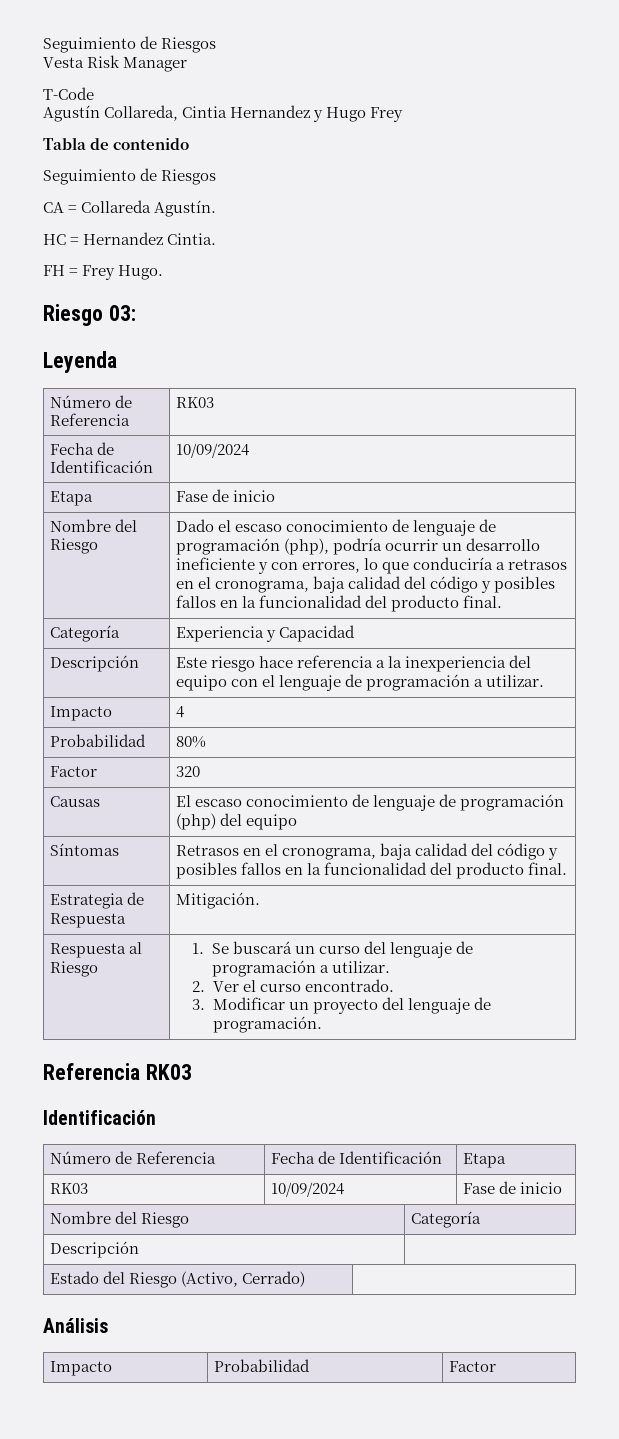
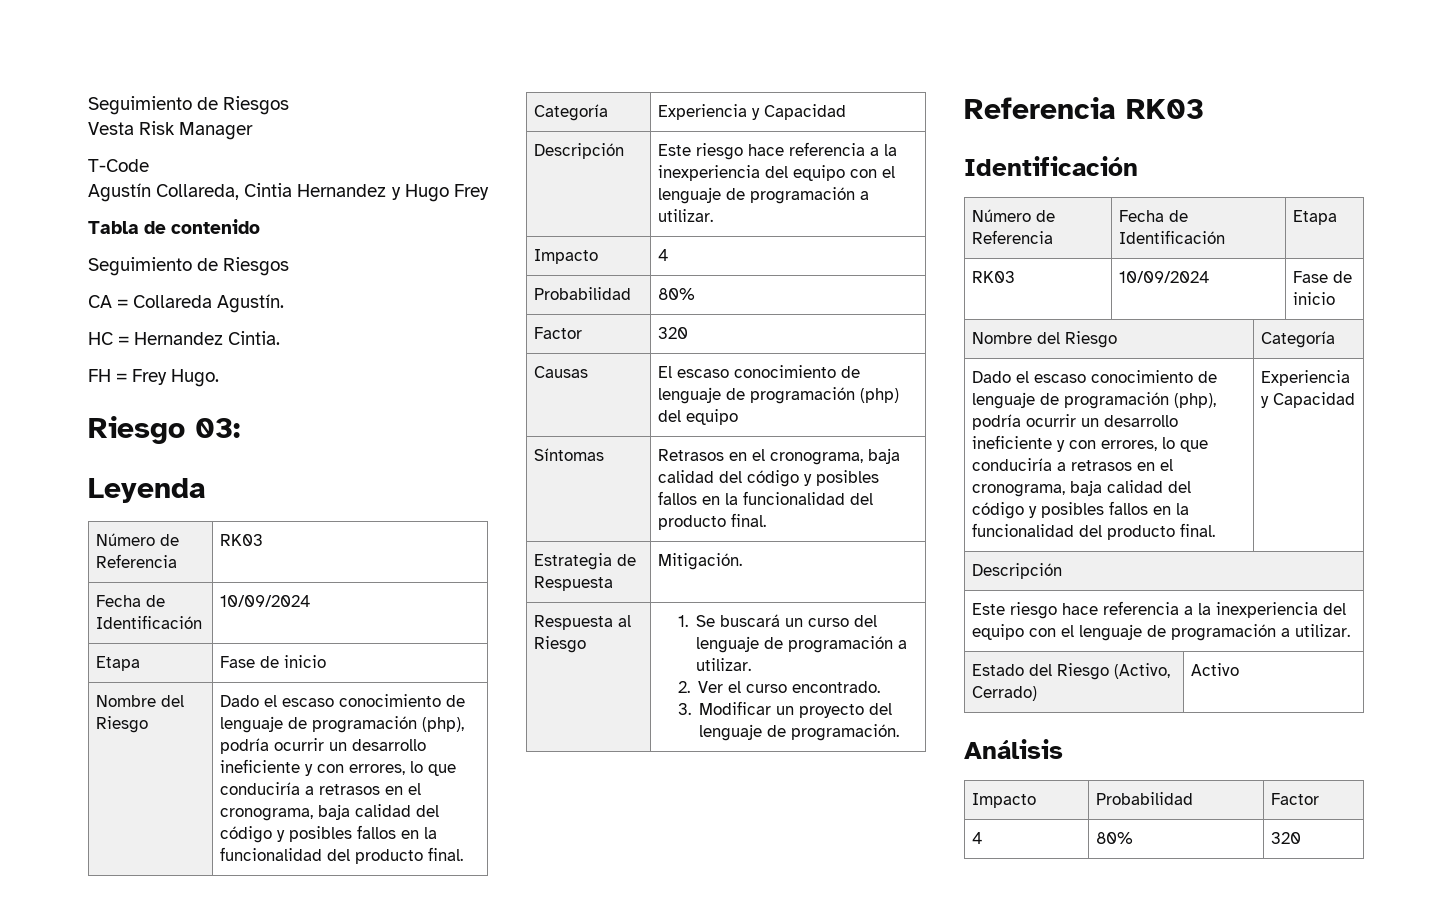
[49,1241,139,1258] Descripción -> [971,370,1217,383] [971,392,1216,409] [971,414,1178,430] [971,435,1208,452] [971,458,1173,471] [971,480,1191,497] [971,501,1189,519] [971,523,1215,540] [1260,370,1350,386] [1260,392,1355,408] [971,563,1062,579] [971,601,1346,619] [971,624,1350,641] Dado el escaso conocimiento de lenguaje de programación (php), podría ocurrir un desarrollo ineficiente y con errores, lo que conduciría a retrasos en el cronograma, baja calidad del código y posibles fallos en la funcionalidad del producto final. | Experiencia y Capacidad // Descripción // Este riesgo hace referencia a la inexperiencia del equipo con el lenguaje de programación a utilizar.
(306, 1279) none -> [1190,663,1239,676] Activo
(496, 1366) none -> [971,832,982,844] [1095,832,1133,844] [1270,832,1301,844] // 4 | 80% | 320

